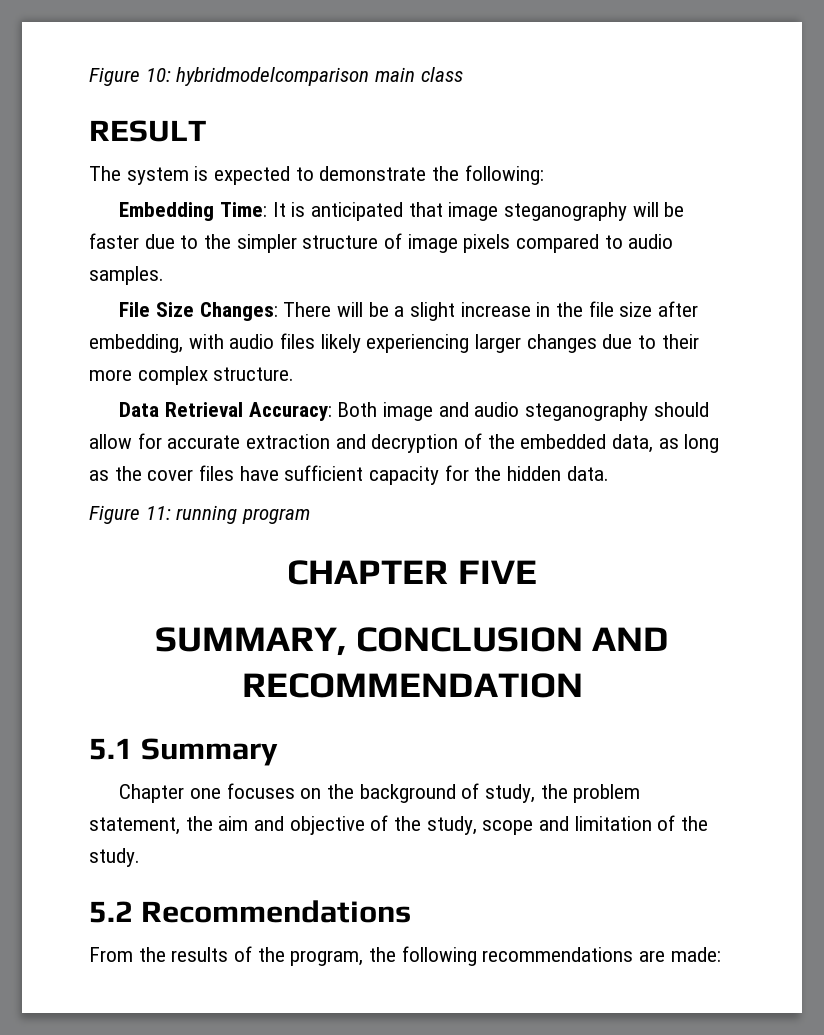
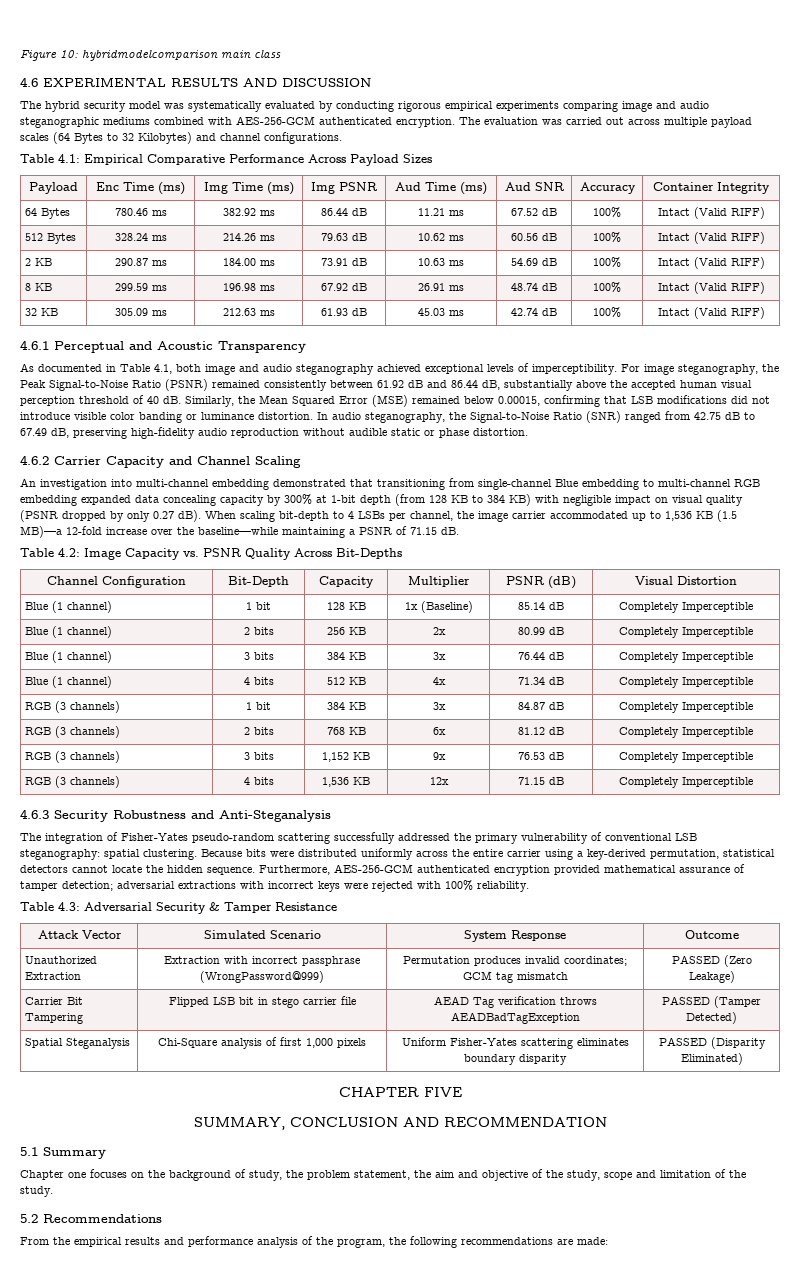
[89,120,206,142] [89,165,544,185] [119,202,685,221] [89,233,674,253] [89,266,164,285] [119,301,699,321] [89,333,699,353] [89,366,295,385] [119,402,709,421] [89,433,720,453] [89,465,609,485] [89,505,311,524] RESULT // The system is expected to demonstrate the following: // Embedding Time: It is anticipated that image steganography will be faster due to the simpler structure of image pixels compared to audio samples. // File Size Changes: There will be a slight increase in the file size after embedding, with audio files likely experiencing larger changes due to their more complex structure. // Data Retrieval Accuracy: Both image and audio steganography should allow for accurate extraction and decryption of the embedded data, as long as the cover files have sufficient capacity for the hidden data. // Figure 11: running program -> [20,77,372,87] [20,101,709,112] [20,116,752,128] [20,132,342,144] [20,154,432,166] [29,182,78,194] [96,182,185,195] [203,182,294,195] [310,182,378,194] [394,182,487,195] [504,182,565,191] [579,182,636,194] [653,182,770,194] [24,208,70,219] [114,208,167,216] [222,208,275,216] [320,208,367,216] [417,208,464,216] [510,208,557,216] [593,207,621,218] [657,207,765,219] [24,233,76,244] [114,233,167,241] [222,233,275,241] [320,233,367,241] [417,233,464,241] [510,233,557,241] [593,232,621,243] [657,232,765,244] [24,258,52,266] [114,258,167,266] [222,258,275,266] [320,258,367,266] [417,258,464,266] [510,258,557,266] [593,257,621,268] [657,257,765,269] [24,283,52,291] [114,283,167,291] [222,283,275,291] [320,283,367,291] [417,283,464,291] [510,283,557,291] [593,282,621,293] [657,282,765,294] [24,308,58,316] [114,308,167,316] [222,308,275,316] [320,308,367,316] [417,308,464,316] [510,308,557,316] [593,307,621,318] [657,307,765,319] [20,340,306,353] [20,363,779,375] [20,379,752,391] [20,395,770,407] [20,411,755,423] [20,427,528,439] [20,455,301,468] [20,478,760,490] [20,494,743,506] [20,510,737,522] [20,526,459,538] [20,548,402,560] [47,576,186,588] [228,576,289,587] [318,576,374,588] [407,576,470,587] [505,576,576,589] [635,576,737,585] [24,601,112,613] [246,602,271,610] [326,602,366,610] [404,601,473,613] [518,602,564,610] [619,602,753,613] [24,626,112,638] [243,627,274,635] [326,627,366,635] [432,627,446,635] [518,627,564,635] [619,627,753,638] [24,651,112,663] [243,652,274,660] [326,652,366,660] [432,652,446,660] [518,652,564,660] [619,652,753,663] [24,676,112,688] [243,677,274,685] [326,677,366,685] [432,677,446,685] [518,677,564,685] [619,677,753,688] [24,701,120,713] [246,702,271,710] [326,702,366,710] [432,702,446,710] [518,702,564,710] [619,702,753,713] [24,726,120,738] [243,727,274,735] [326,727,366,735] [432,727,446,735] [518,727,564,735] [619,727,753,738] [24,751,120,763] [243,752,274,760] [321,752,370,762] [432,752,446,760] [518,752,564,760] [619,752,753,763] [24,776,120,788] [243,777,274,785] [321,777,370,787] [429,777,449,785] [518,777,564,785] [619,777,753,788] [20,809,331,822] [20,832,697,844] [20,848,775,860] [20,864,745,876] [20,880,529,892] [20,902,337,914] [37,930,122,939] [203,930,321,939] [463,930,566,942] [684,930,739,939] [24,956,97,964] [24,972,81,980] [164,956,360,966] [200,971,324,983] [402,956,627,966] [462,971,568,983] [671,955,752,967] [688,971,735,983] [24,997,83,1005] [24,1013,83,1024] [168,996,356,1008] [433,996,597,1008] [450,1012,580,1024] [662,996,761,1008] [686,1012,737,1024] [24,1038,130,1049] [158,1037,366,1049] [401,1037,629,1049] [463,1054,567,1065] [658,1037,766,1049] [680,1053,743,1065] 4.6 EXPERIMENTAL RESULTS AND DISCUSSION // The hybrid security model was systematically evaluated by conducting rigorous empirical experiments comparing image and audio steganographic mediums combined with AES-256-GCM authenticated encryption. The evaluation was carried out across multiple payload scales (64 Bytes to 32 Kilobytes) and channel configurations. // Table 4.1: Empirical Comparative Performance Across Payload Sizes // Payload | Enc Time (ms) | Img Time (ms) | Img PSNR | Aud Time (ms) | Aud SNR | Accuracy | Container Integrity // 64 Bytes | 780.46 ms | 382.92 ms | 86.44 dB | 11.21 ms | 67.52 dB | 100% | Intact (Valid RIFF) // 512 Bytes | 328.24 ms | 214.26 ms | 79.63 dB | 10.62 ms | 60.56 dB | 100% | Intact (Valid RIFF) // 2 KB | 290.87 ms | 184.00 ms | 73.91 dB | 10.63 ms | 54.69 dB | 100% | Intact (Valid RIFF) // 8 KB | 299.59 ms | 196.98 ms | 67.92 dB | 26.91 ms | 48.74 dB | 100% | Intact (Valid RIFF) // 32 KB | 305.09 ms | 212.63 ms | 61.93 dB | 45.03 ms | 42.74 dB | 100% | Intact (Valid RIFF) // 4.6.1 Perceptual and Acoustic Transparency // As documented in Table 4.1, both image and audio steganography achieved exceptional levels of imperceptibility. For image steganography, the Peak Signal-to-Noise Ratio (PSNR) remained consistently between 61.92 dB and 86.44 dB, substantially above the accepted human visual perception threshold of 40 dB. Similarly, the Mean Squared Error (MSE) remained below 0.00015, confirming that LSB modifications did not introduce visible color banding or luminance distortion. In audio steganography, the Signal-to-Noise Ratio (SNR) ranged from 42.75 dB to 67.49 dB, preserving high-fidelity audio reproduction without audible static or phase distortion. // 4.6.2 Carrier Capacity and Channel Scaling // An investigation into multi-channel embedding demonstrated that transitioning from single-channel Blue embedding to multi-channel RGB embedding expanded data concealing capacity by 300% at 1-bit depth (from 128 KB to 384 KB) with negligible impact on visual quality (PSNR dropped by only 0.27 dB). When scaling bit-depth to 4 LSBs per channel, the image carrier accommodated up to 1,536 KB (1.5 MB)—a 12-fold increase over the baseline—while maintaining a PSNR of 71.15 dB. // Table 4.2: Image Capacity vs. PSNR Quality Across Bit-Depths // Channel Configuration | Bit-Depth | Capacity | Multiplier | PSNR (dB) | Visual Distortion // Blue (1 channel) | 1 bit | 128 KB | 1x (Baseline) | 85.14 dB | Completely Imperceptible // Blue (1 channel) | 2 bits | 256 KB | 2x | 80.99 dB | Completely Imperceptible // Blue (1 channel) | 3 bits | 384 KB | 3x | 76.44 dB | Completely Imperceptible // Blue (1 channel) | 4 bits | 512 KB | 4x | 71.34 dB | Completely Imperceptible // RGB (3 channels) | 1 bit | 384 KB | 3x | 84.87 dB | Completely Imperceptible // RGB (3 channels) | 2 bits | 768 KB | 6x | 81.12 dB | Completely Imperceptible // RGB (3 channels) | 3 bits | 1,152 KB | 9x | 76.53 dB | Completely Imperceptible // RGB (3 channels) | 4 bits | 1,536 KB | 12x | 71.15 dB | Completely Imperceptible // 4.6.3 Security Robustness and Anti-Steganalysis // The integration of Fisher-Yates pseudo-random scattering successfully addressed the primary vulnerability of conventional LSB steganography: spatial clustering. Because bits were distributed uniformly across the entire carrier using a key-derived permutation, statistical detectors cannot locate the hidden sequence. Furthermore, AES-256-GCM authenticated encryption provided mathematical assurance of tamper detection; adversarial extractions with incorrect keys were rejected with 100% reliability. // Table 4.3: Adversarial Security & Tamper Resistance // Attack Vector | Simulated Scenario | System Response | Outcome // Unauthorized Extraction | Extraction with incorrect passphrase (WrongPassword@999) | Permutation produces invalid coordinates; GCM tag mismatch | PASSED (Zero Leakage) // Carrier Bit Tampering | Flipped LSB bit in stego carrier file | AEAD Tag verification throws AEADBadTagException | PASSED (Tamper Detected) // Spatial Steganalysis | Chi-Square analysis of first 1,000 pixels | Uniform Fisher-Yates scattering eliminates boundary disparity | PASSED (Disparity Eliminated)
[171,947,229,962] results -> [74,1236,298,1248] empirical results and performance analysis

